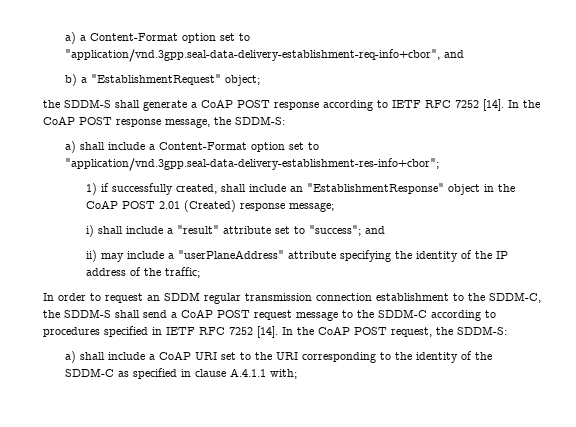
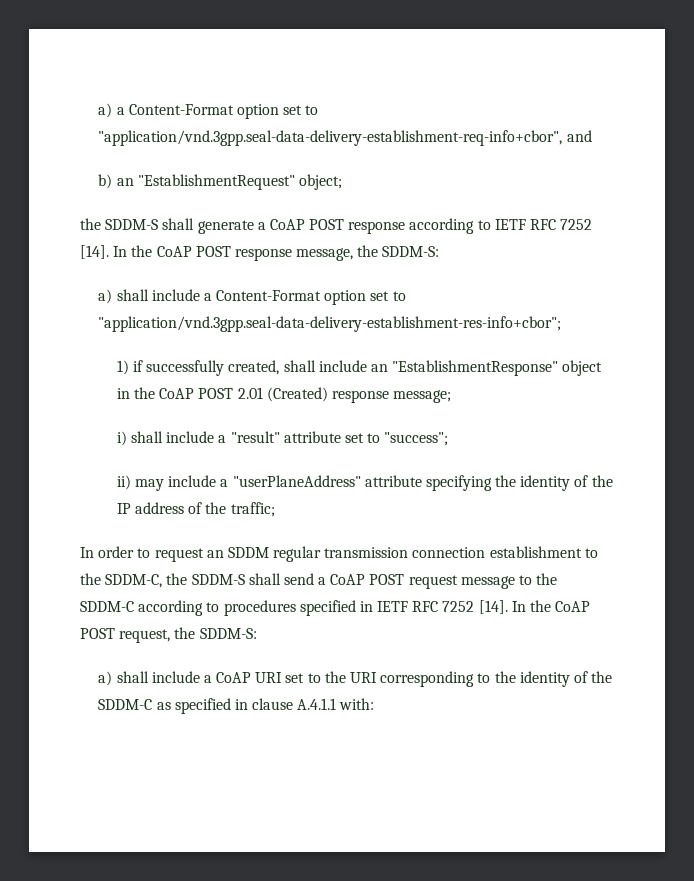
[80,77,87,83] a -> [116,178,134,186] an
[365,226,386,234] and -> (449, 439) none
[269,369,297,379] with; -> [339,698,375,710] with:

